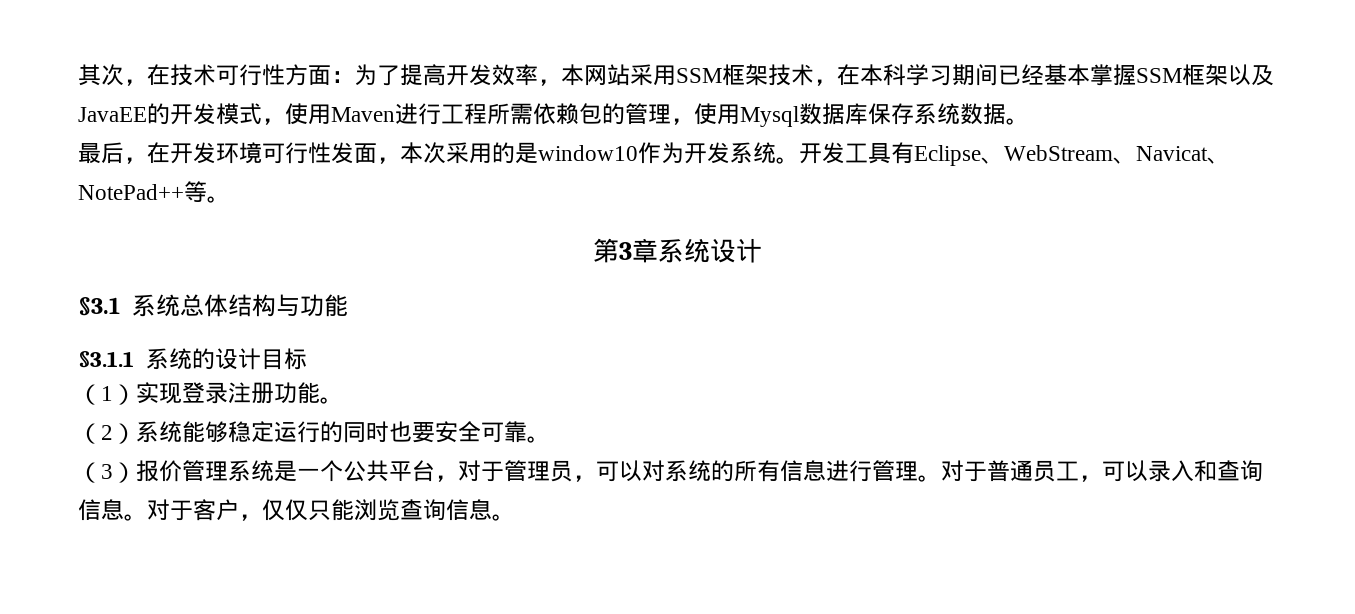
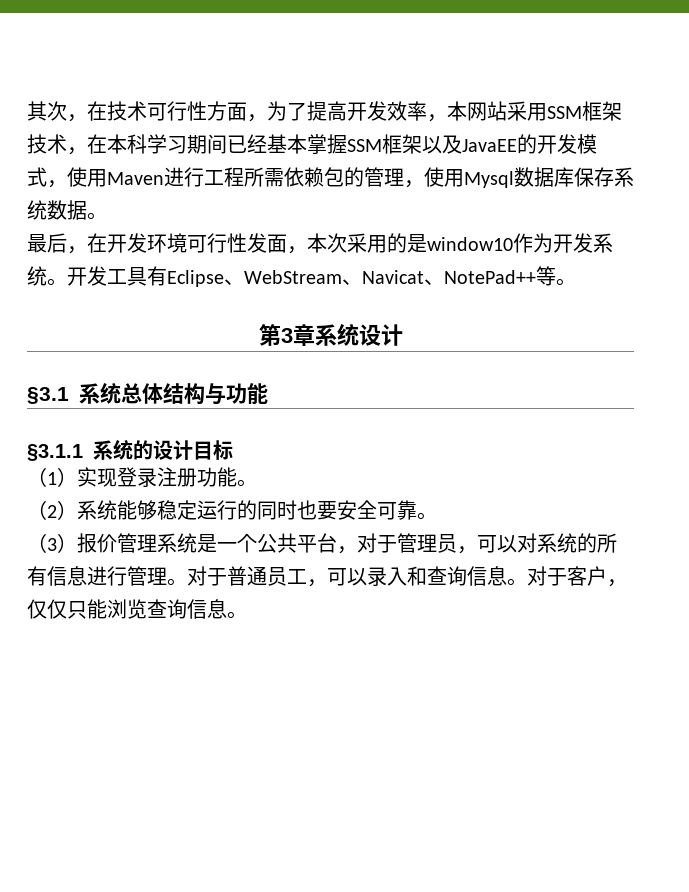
[331,71,354,83] ： -> [247,114,267,122] ，

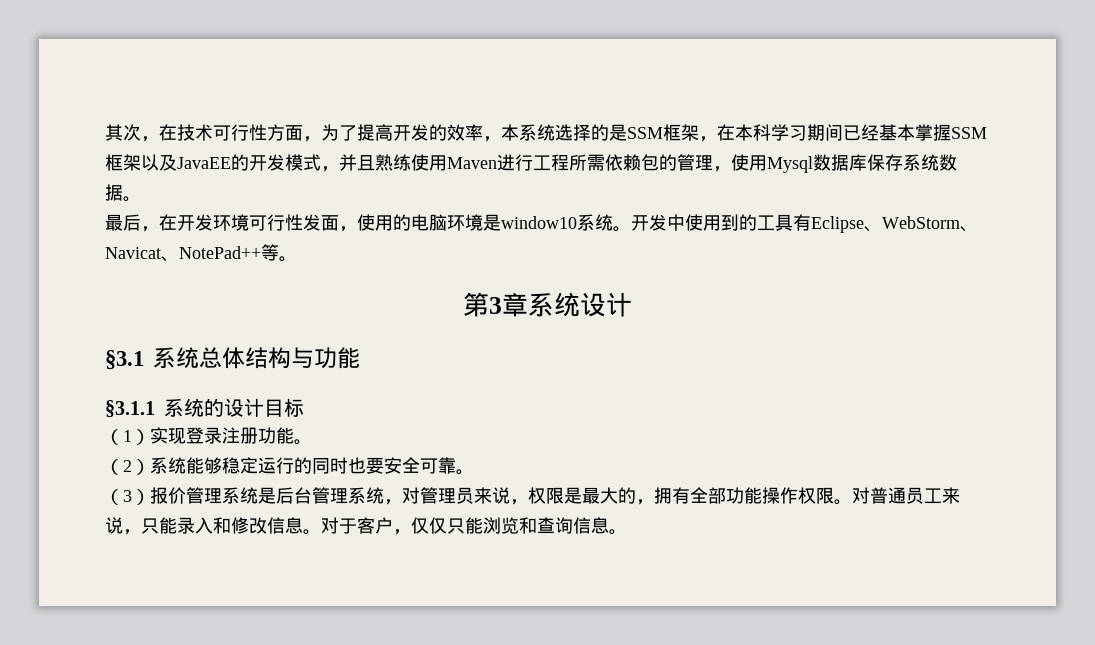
(387, 111) none -> [429,124,447,141] 的
[467,101,622,121] [27,134,67,154] 网站采用SSM框架技术 -> [519,124,699,141] 系统选择的是SSM框架
(67, 184) none -> [339,154,411,171] 并且熟练
[307,233,613,253] [27,266,107,286] 本次采用的是window10作为开发系统。开发 -> [357,214,757,232] 使用的电脑环境是window10系统。开发中使用到的
[244,270,342,284] WebStream -> [882,216,960,229] WebStorm
[217,533,617,554] [27,566,467,587] 一个公共平台，对于管理员，可以对系统的所有信息进行管理。对于普通员工，可以录入和查询 -> [276,487,960,505] [105,517,267,535] 后台管理系统，对管理员来说，权限是最大的，拥有全部功能操作权限。对普通员工来说，只能录入和修改
(147, 609) none -> [519,517,537,534] 和

